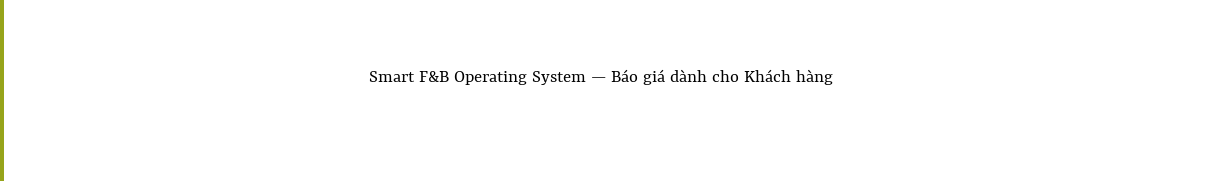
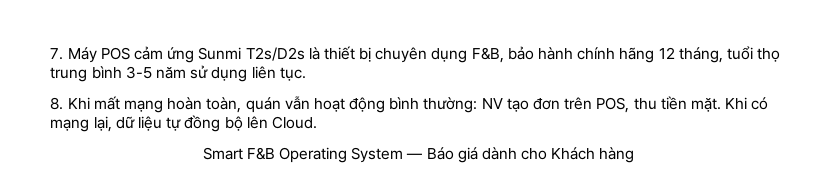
(369, 76) none -> [50,46,781,63] [50,65,306,82] [50,96,769,113] [50,115,317,132] 7. Máy POS cảm ứng Sunmi T2s/D2s là thiết bị chuyên dụng F&B, bảo hành chính hãng 12 tháng, tuổi thọ trung bình 3-5 năm sử dụng liên tục. // 8. Khi mất mạng hoàn toàn, quán vẫn hoạt động bình thường: NV tạo đơn trên POS, thu tiền mặt. Khi có mạng lại, dữ liệu tự đồng bộ lên Cloud. //

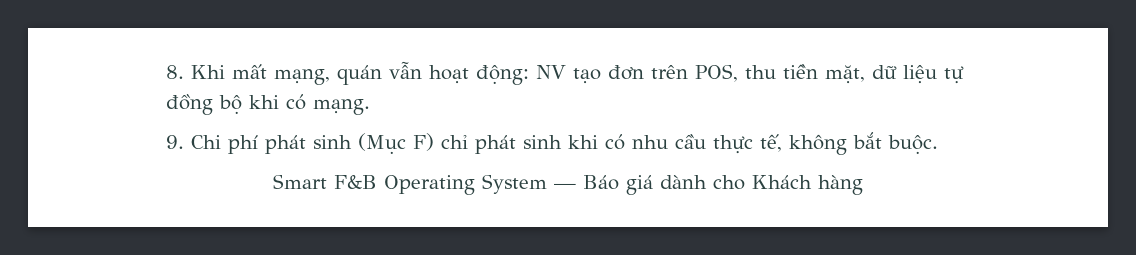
[50,46,781,63] [50,65,306,82] [50,96,478,113] 7. Máy POS cảm ứng Sunmi T2s/D2s là thiết bị chuyên dụng F&B, bảo hành chính hãng 12 tháng, tuổi thọ trung bình 3-5 năm sử dụng liên tục. // 8. Khi mất mạng hoàn toàn, quán vẫn hoạt động bình thường: -> [166,61,530,85] 8. Khi mất mạng, quán vẫn hoạt động:
[690,97,769,112] [50,116,112,132] mặt. Khi có mạng lại, -> [825,65,866,84] mặt,
[246,116,317,129] lên Cloud. -> [249,94,371,115] [166,132,939,155] khi có mạng. // 9. Chi phí phát sinh (Mục F) chỉ phát sinh khi có nhu cầu thực tế, không bắt buộc.

